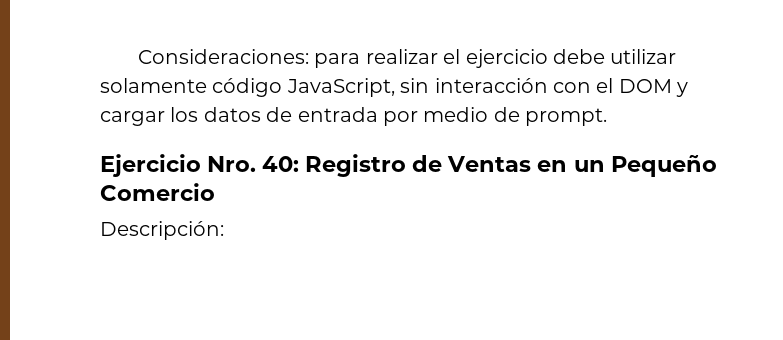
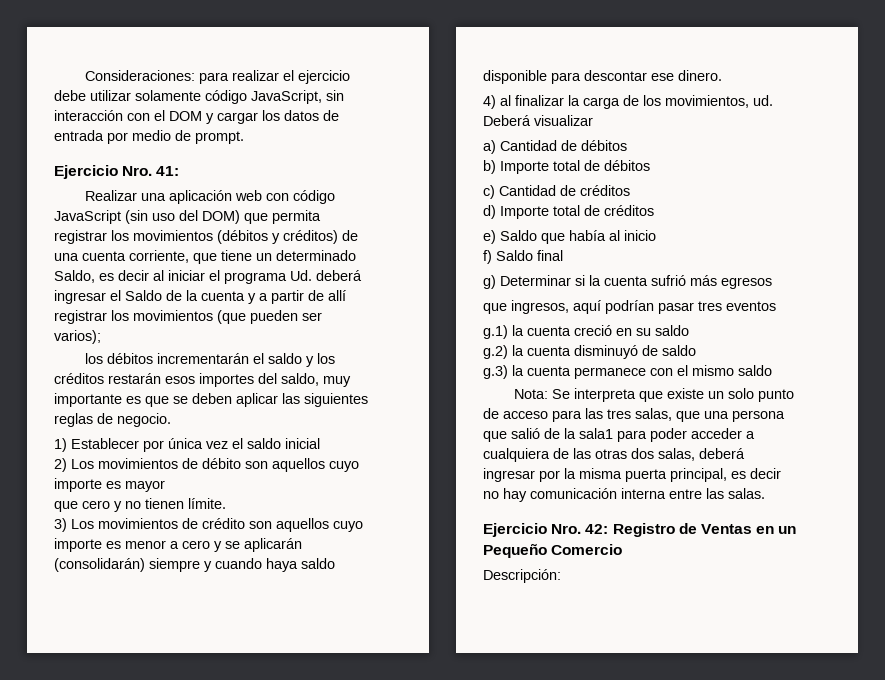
[262,156,300,172] 40: -> [156,166,180,176] [84,190,335,204] [54,210,321,224] [54,230,358,244] [54,250,356,264] [54,270,362,284] [54,290,346,304] [54,310,322,324] [54,330,101,344] [84,353,335,367] [54,373,351,387] [54,393,368,407] [54,413,171,427] [54,438,320,452] [54,458,359,472] [54,478,165,492] [54,498,226,512] [54,518,363,532] [54,538,302,552] [54,558,335,572] [483,70,722,84] [483,95,773,109] [483,115,593,126] [483,140,627,154] [483,160,650,174] [483,185,630,199] [483,205,654,219] [483,230,656,244] [483,250,563,264] [483,275,772,289] [483,300,776,314] [483,325,689,339] [483,345,696,359] [483,365,772,379] [513,388,794,402] [483,408,785,422] [483,428,755,442] [483,448,745,462] [483,468,781,482] [483,488,765,502] [483,523,609,537] 41: // Realizar una aplicación web con código JavaScript (sin uso del DOM) que permita registrar los movimientos (débitos y créditos) de una cuenta corriente, que tiene un determinado Saldo, es decir al iniciar el programa Ud. deberá ingresar el Saldo de la cuenta y a partir de allí registrar los movimientos (que pueden ser varios); // los débitos incrementarán el saldo y los créditos restarán esos importes del saldo, muy importante es que se deben aplicar las siguientes reglas de negocio. // 1) Establecer por única vez el saldo inicial // 2) Los movimientos de débito son aquellos cuyo importe es mayor // que cero y no tienen límite. // 3) Los movimientos de crédito son aquellos cuyo importe es menor a cero y se aplicarán (consolidarán) siempre y cuando haya saldo disponible para descontar ese dinero. // 4) al finalizar la carga de los movimientos, ud. Deberá visualizar // a) Cantidad de débitos // b) Importe total de débitos // c) Cantidad de créditos // d) Importe total de créditos // e) Saldo que había al inicio // f) Saldo final // g) Determinar si la cuenta sufrió más egresos // que ingresos, aquí podrían pasar tres eventos // g.1) la cuenta creció en su saldo // g.2) la cuenta disminuyó de saldo // g.3) la cuenta permanece con el mismo saldo // Nota: Se interpreta que existe un solo punto de acceso para las tres salas, que una persona que salió de la sala1 para poder acceder a cualquiera de las otras dos salas, deberá ingresar por la misma puerta principal, es decir no hay comunicación interna entre las salas. // Ejercicio Nro. 42:

